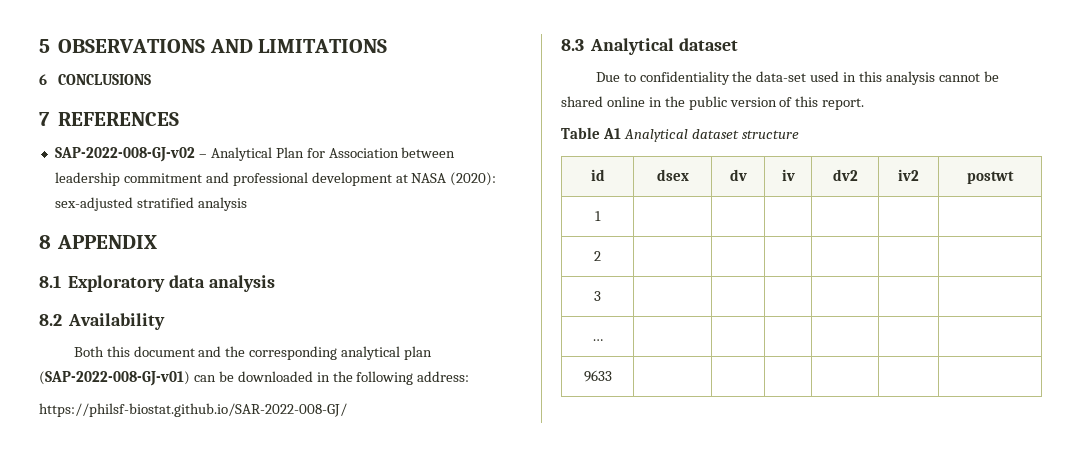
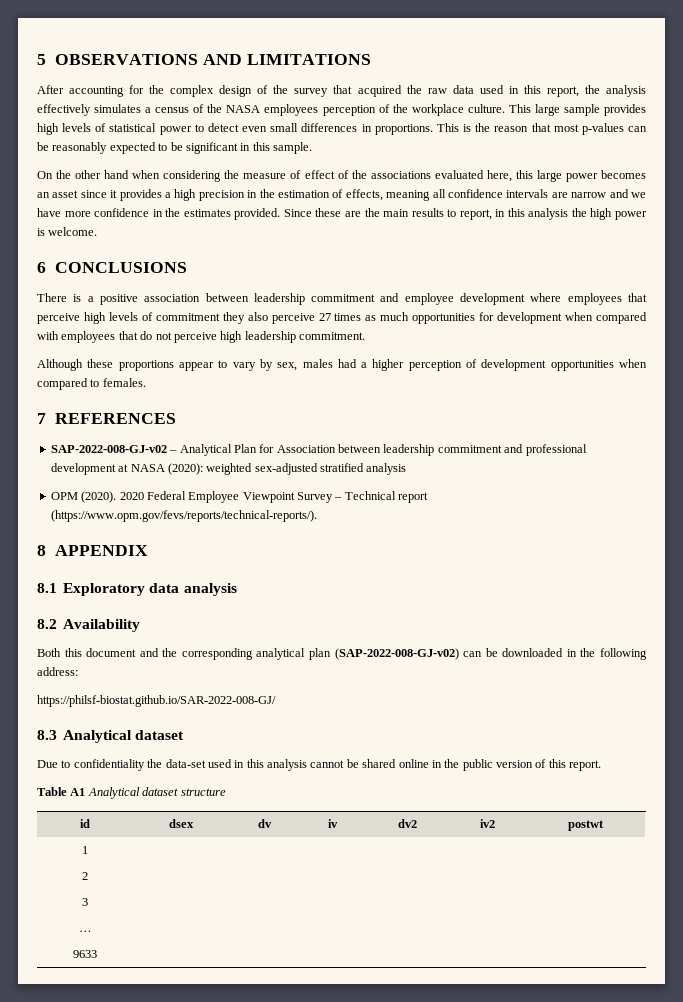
[39,74,152,85] 6 CONCLUSIONS -> [37,85,646,97] [37,104,646,116] [37,123,647,135] [37,142,312,154] [37,170,646,182] [37,189,646,201] [37,208,647,220] [37,227,98,236] [37,262,188,273] [37,293,647,305] [37,312,647,324] [37,331,365,343] [37,359,647,371] [37,378,146,390] After accounting for the complex design of the survey that acquired the raw data used in this report, the analysis effectively simulates a census of the NASA employees perception of the workplace culture. This large sample provides high levels of statistical power to detect even small differences in proportions. This is the reason that most p-values can be reasonably expected to be significant in this sample. // On the other hand when considering the measure of effect of the associations evaluated here, this large power becomes an asset since it provides a high precision in the estimation of effects, meaning all confidence intervals are narrow and we have more confidence in the estimates provided. Since these are the main results to report, in this analysis the high power is welcome. // 6 CONCLUSIONS // There is a positive association between leadership commitment and employee development where employees that perceive high levels of commitment they also perceive 27 times as much opportunities for development when compared with employees that do not perceive high leadership commitment. // Although these proportions appear to vary by sex, males had a higher perception of development opportunities when compared to females.
(497, 179) none -> [206,463,253,475] weighted
(247, 204) none -> [50,491,429,503] [50,510,317,522] // OPM (2020). 2020 Federal Employee Viewpoint Survey – Technical report (https://www.opm.gov/fevs/reports/technical-reports/).
[39,371,190,386] (SAP-2022-008-GJ-v01) -> [334,648,459,660] (SAP-2022-008-GJ-v02)

